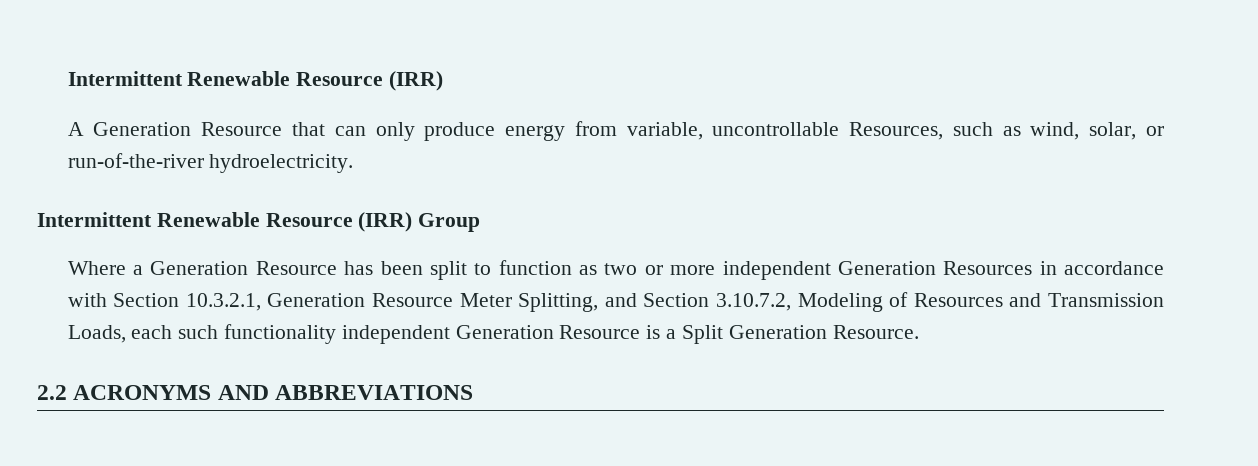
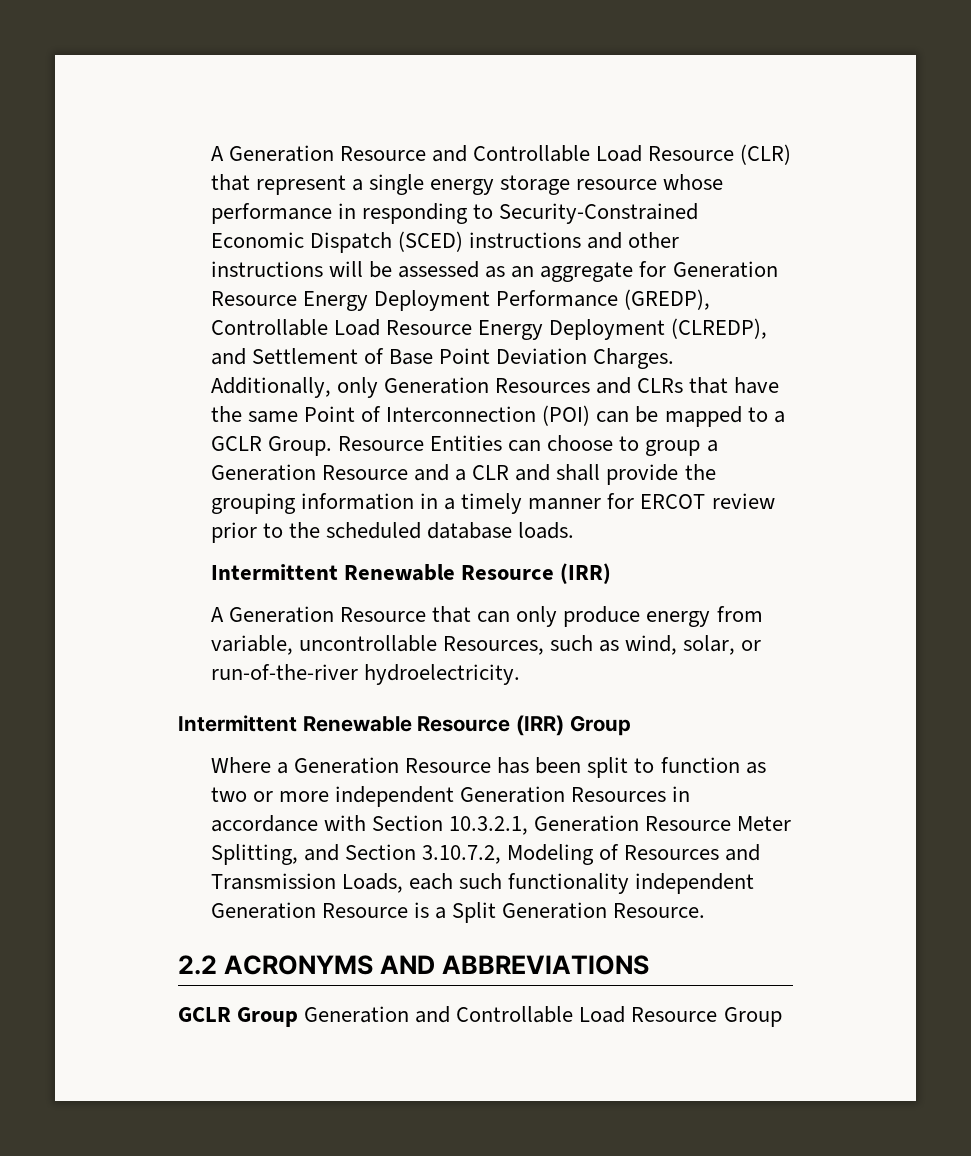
(67, 78) none -> [210,144,792,165] [210,174,724,195] [210,203,699,224] [210,231,680,253] [210,261,778,282] [210,289,711,311] [210,318,768,340] [210,348,675,369] [210,377,780,398] [210,405,785,427] [210,435,718,456] [210,464,716,485] [210,493,775,514] [210,522,575,543] A Generation Resource and Controllable Load Resource (CLR) that represent a single energy storage resource whose performance in responding to Security-Constrained Economic Dispatch (SCED) instructions and other instructions will be assessed as an aggregate for Generation Resource Energy Deployment Performance (GREDP), Controllable Load Resource Energy Deployment (CLREDP), and Settlement of Base Point Deviation Charges. Additionally, only Generation Resources and CLRs that have the same Point of Interconnection (POI) can be mapped to a GCLR Group. Resource Entities can choose to group a Generation Resource and a CLR and shall provide the grouping information in a timely manner for ERCOT review prior to the scheduled database loads. //
(474, 392) none -> [178,1006,782,1027] // GCLR Group Generation and Controllable Load Resource Group

